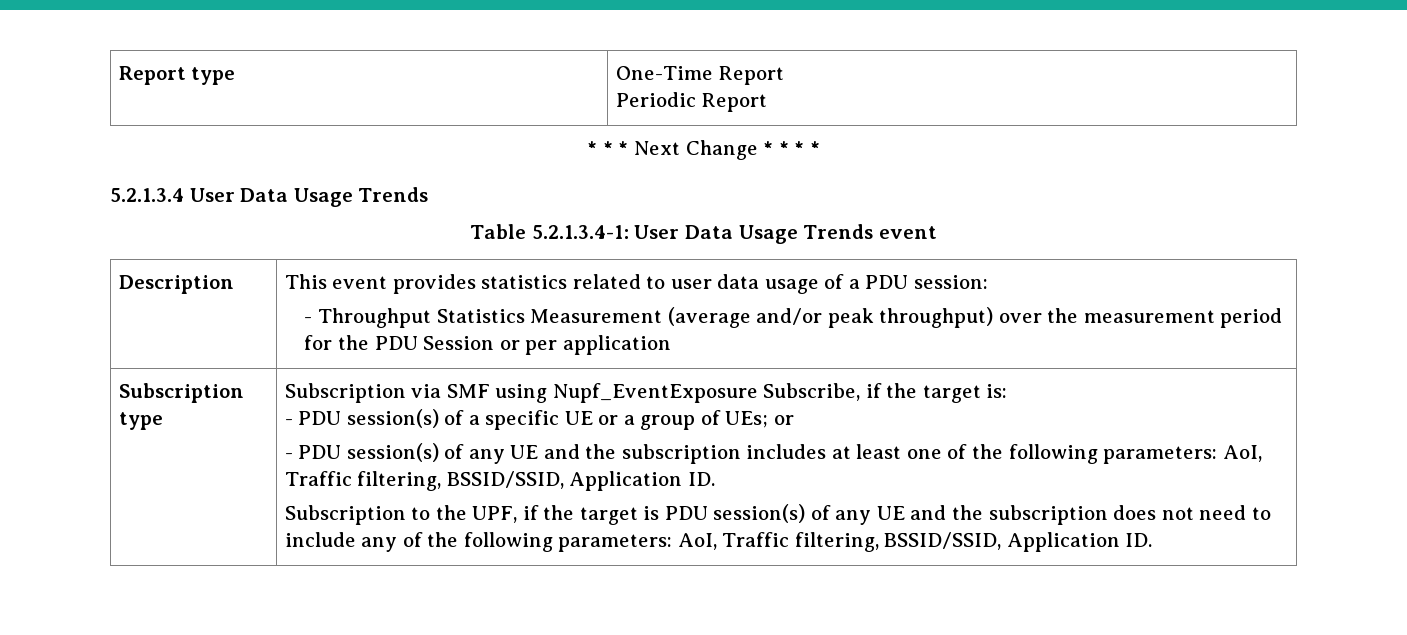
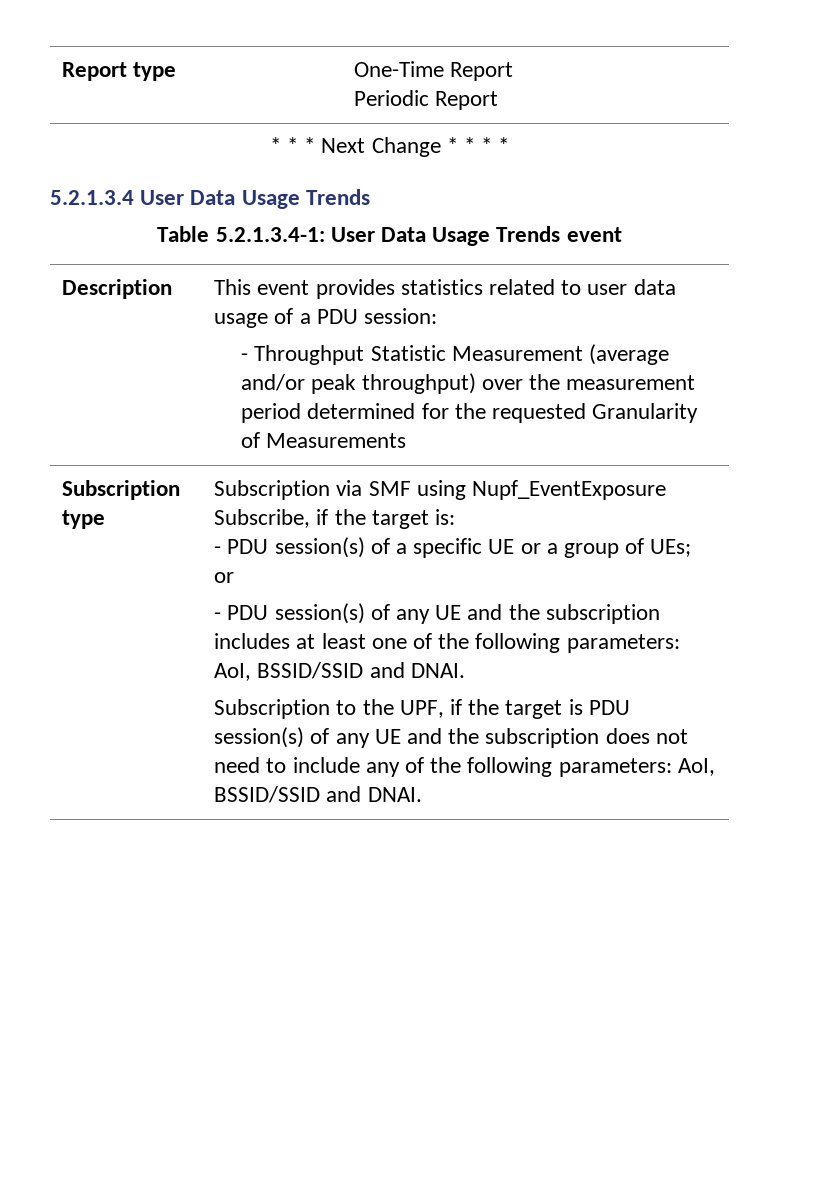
[436,309,525,323] Statistics -> [370,345,446,361] Statistic
(1283, 318) none -> [307,403,416,419] determined
[374,335,671,355] PDU Session or per application -> [492,403,699,423] [241,432,407,448] requested Granularity of Measurements
[284,471,715,491] Traffic filtering, BSSID/SSID, Application ID. -> [257,662,465,679] BSSID/SSID and DNAI.
[722,532,1153,552] Traffic filtering, BSSID/SSID, Application ID. -> [214,786,422,803] BSSID/SSID and DNAI.

